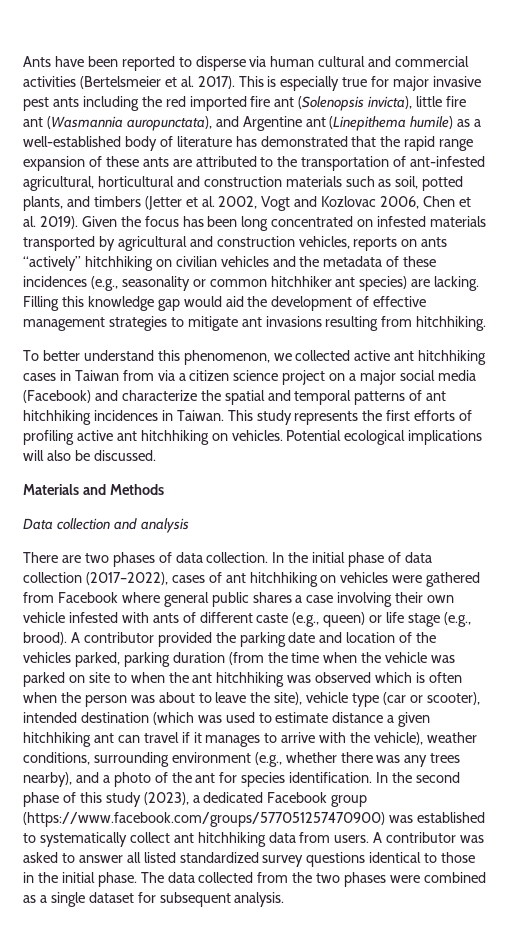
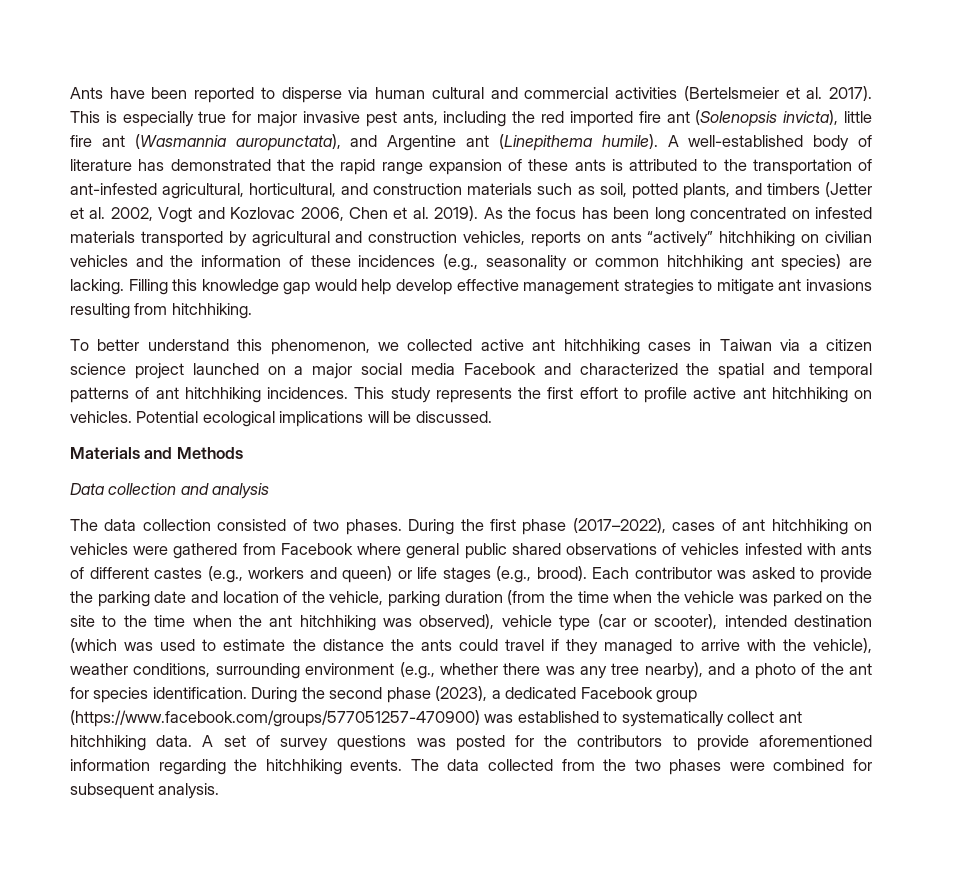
[52,97,79,107] ants -> [402,111,438,125] ants,
[410,116,482,129] humile) as a -> [601,134,679,149] humile). A
[172,159,192,167] are -> [611,159,623,171] is
[97,176,174,187] horticultural -> [249,183,337,197] horticultural,
[81,216,117,227] Given -> [483,207,503,219] As
[323,256,383,267] metadata -> [201,255,282,267] information
[270,276,332,287] hitchhiker -> [666,255,743,271] hitchhiking
[225,296,370,311] aid the development of -> [361,279,452,295] help develop
[122,370,154,381] from -> (772, 345) none
(326, 377) none -> [192,363,259,375] launched
[23,390,197,403] (Facebook) and characterize -> [463,363,678,375] Facebook and characterized
[93,410,224,421] incidences in Taiwan. -> [267,387,348,399] incidences.
[414,410,473,421] [23,430,74,445] efforts of profiling -> [579,387,687,403] effort to profile
[46,450,71,461] also -> (389, 417) none
[23,552,432,567] [23,572,82,583] There are two phases of data collection. In the initial phase of data collection -> [70,519,567,535] The data collection consisted of two phases. During the first phase
[252,592,455,607] [23,612,65,623] shares a case involving their own vehicle -> [511,543,740,555] shared observations of vehicles
[256,612,320,627] caste (e.g., -> [154,566,337,583] castes (e.g., workers and
[408,613,441,627] stage -> [442,567,491,583] stages
[70,632,212,647] A contributor provided -> [592,567,872,583] Each contributor was asked to provide
[23,652,120,667] vehicles parked, -> [329,591,384,605] vehicle,
(85, 679) none -> [849,591,873,603] the
(127, 678) none -> [123,615,186,627] the time
[315,672,462,683] [23,692,303,707] observed which is often when the person was about to leave the site), -> [419,614,495,629] observed),
[332,712,431,727] [23,732,261,747] distance a given hitchhiking ant can travel if it manages -> [292,639,673,655] the distance the ants could travel if they managed
[430,753,461,763] trees -> [611,663,640,675] tree
[376,772,389,783] In -> [251,687,298,703] During
[62,792,141,807] of this study -> (431, 695) none
[23,812,385,827] (https://www.facebook.com/groups/577051257470900) -> [70,710,480,727] (https://www.facebook.com/groups/577051257-470900)
[268,832,485,843] [23,852,476,867] [23,872,137,887] data from users. A contributor was asked to answer all listed standardized survey questions identical to those in the initial phase. -> [156,735,872,751] [70,759,403,775] data. A set of survey questions was posted for the contributors to provide aforementioned information regarding the hitchhiking events.
[23,892,134,907] as a single dataset -> (845, 765) none

